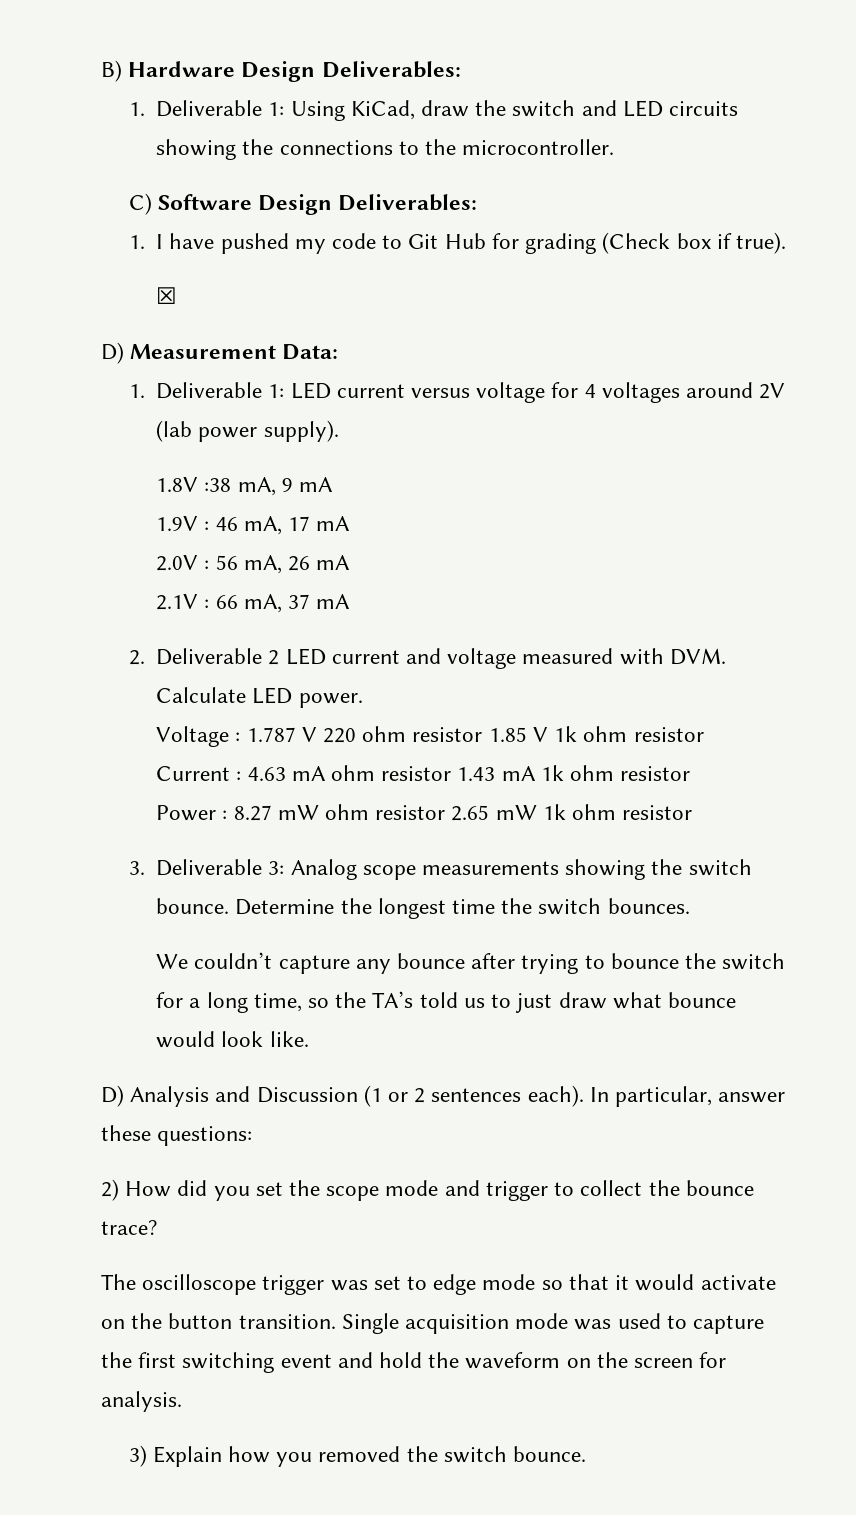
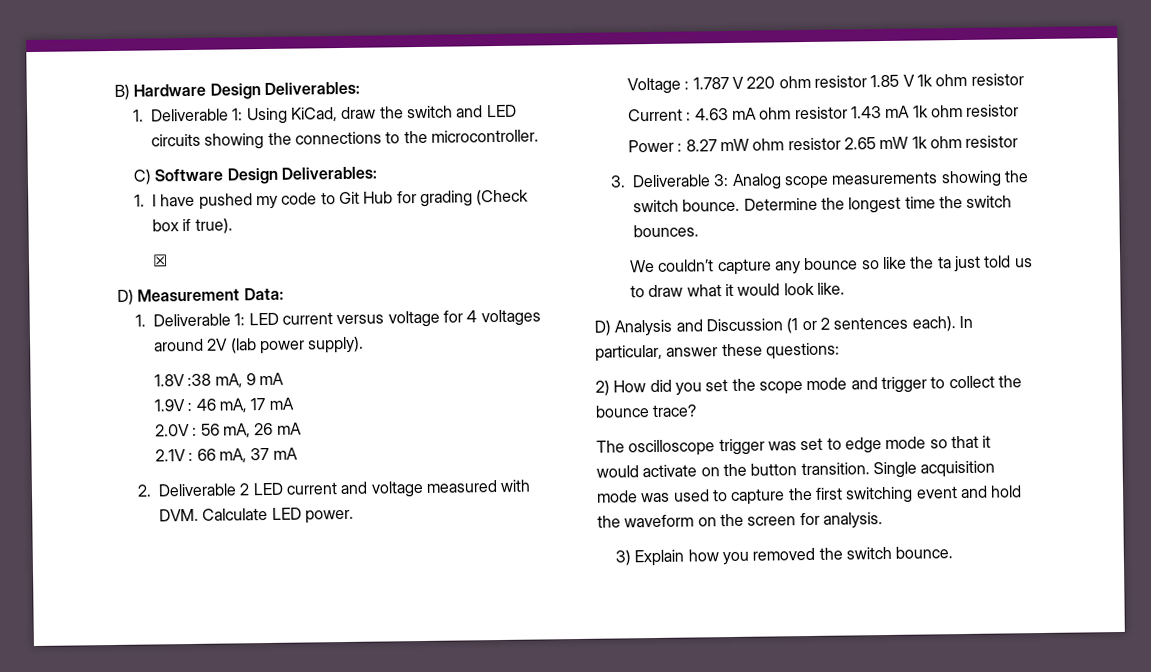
[471,953,786,974] [156,991,414,1013] after trying to bounce the switch for a long time, so the TA’s -> [861,255,981,273] so like the ta just
[516,993,553,1013] just -> (646, 291) none
[667,992,736,1008] bounce -> [725,283,735,297] it

